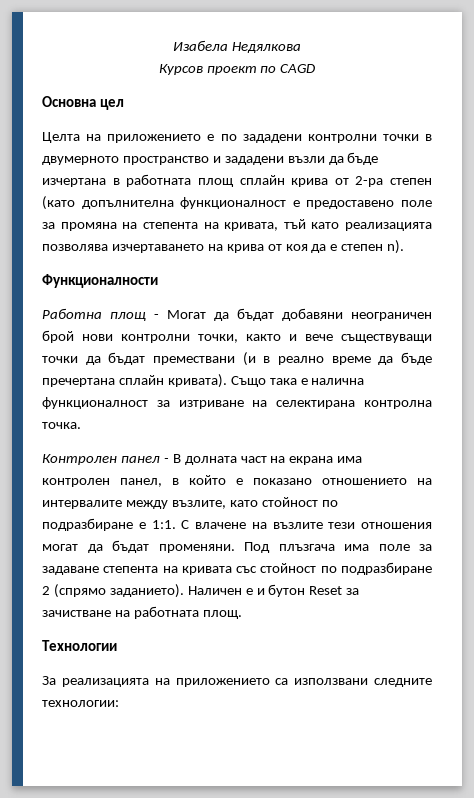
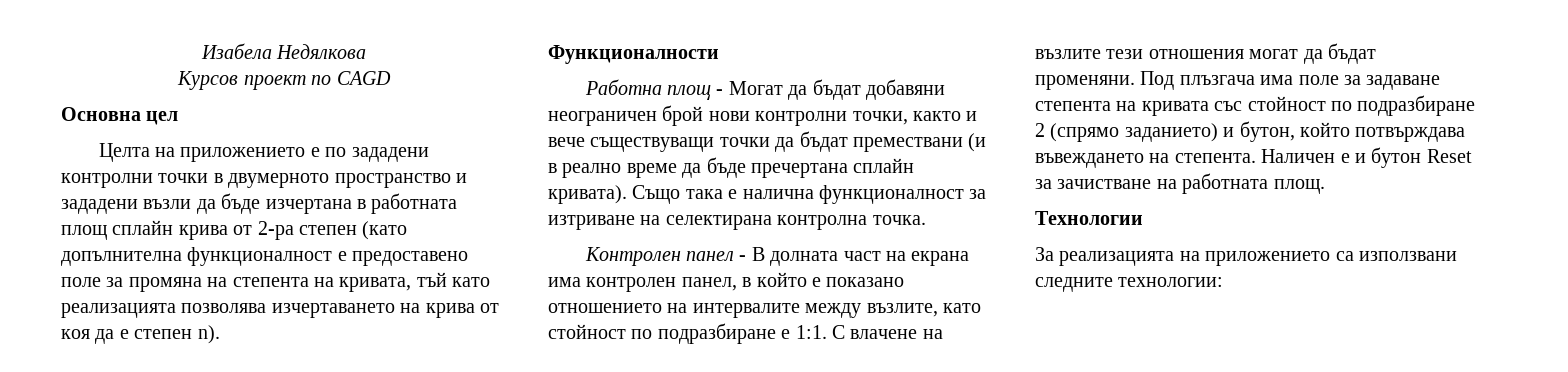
[109,584,184,598] заданието). -> [1124,121,1466,142] [1035,153,1256,168] заданието) и бутон, който потвърждава въвеждането на степента.

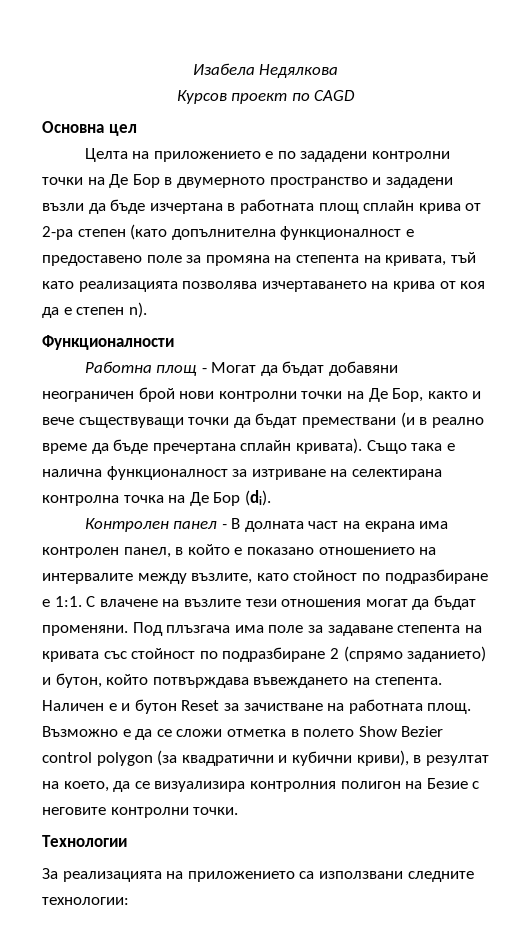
(209, 178) none -> [87,174,160,188] на Де Бор
[852,111,908,125] точки, -> [301,388,424,402] точки на Де Бор,
[872,215,926,225] точка. -> [123,490,271,506] точка на Де Бор (di).
(1325, 186) none -> [42,726,444,740] [42,750,489,766] [42,778,480,792] [42,807,239,818] Възможно е да се сложи отметка в полето Show Bezier control polygon (за квадратични и кубични криви), в резултат на което, да се визуализира контролния полигон на Безие с неговите контролни точки.

